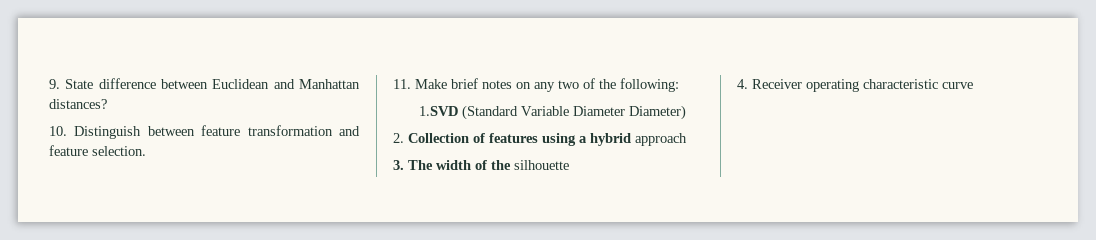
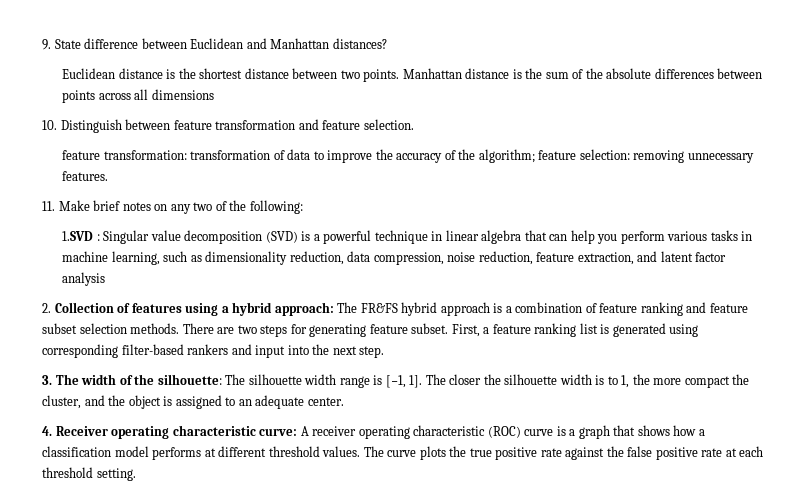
(107, 104) none -> [62,68,763,82] [62,89,214,103] // Euclidean distance is the shortest distance between two points. Manhattan distance is the sum of the absolute differences between points across all dimensions
(146, 151) none -> [62,149,754,163] [62,171,109,181] // feature transformation: transformation of data to improve the accuracy of the algorithm; feature selection: removing unnecessary features.
[462,105,687,120] (Standard Variable Diameter Diameter) -> [96,230,753,244] [62,251,727,265] [62,272,106,286] : Singular value decomposition (SVD) is a powerful technique in linear algebra that can help you perform various tasks in machine learning, such as dimensionality reduction, data compression, noise reduction, feature extraction, and latent factor analysis
[635,133,687,146] approach -> [274,302,748,316] [42,323,699,337] [42,344,385,358] approach: The FR&FS hybrid approach is a combination of feature ranking and feature subset selection methods. There are two steps for generating feature subset. First, a feature ranking list is generated using corresponding filter-based rankers and input into the next step.
[514,160,569,170] [737,79,973,92] silhouette // 4. Receiver operating characteristic curve -> [157,374,750,388] [42,395,344,409] [42,425,705,439] [42,446,764,460] [42,467,136,481] silhouette: The silhouette width range is [−1, 1]. The closer the silhouette width is to 1, the more compact the cluster, and the object is assigned to an adequate center. // 4. Receiver operating characteristic curve: A receiver operating characteristic (ROC) curve is a graph that shows how a classification model performs at different threshold values. The curve plots the true positive rate against the false positive rate at each threshold setting.

